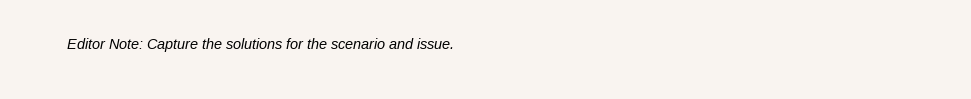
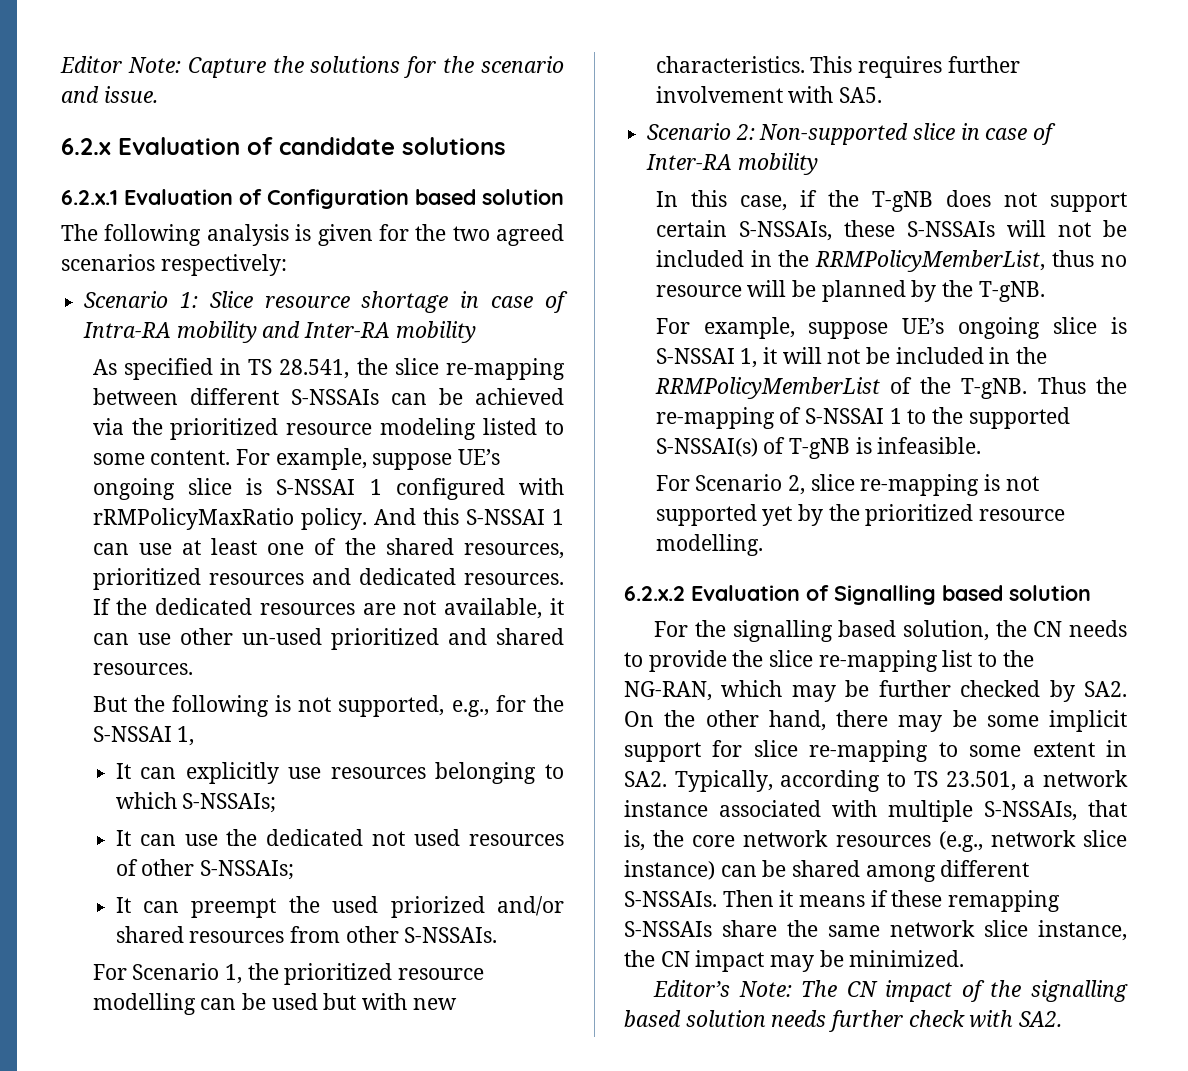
(454, 43) none -> [61,137,506,155] [61,189,564,209] [61,224,564,246] [61,254,287,276] [84,291,568,313] [83,321,476,343] [92,358,565,380] [92,388,564,405] [92,418,564,440] [92,448,500,470] [92,478,564,500] [92,508,564,530] [92,538,564,559] [92,568,564,590] [92,598,564,619] [92,628,564,650] [92,663,193,675] [92,695,564,717] [92,726,195,746] [115,762,564,784] [115,792,277,813] [115,829,564,846] [115,859,295,880] [115,896,564,918] [115,926,498,943] [92,963,484,985] [92,993,457,1015] [655,56,1020,78] [655,86,882,103] [647,123,1057,145] [646,153,818,175] [655,190,1127,212] [655,220,1127,241] [655,250,1127,272] [655,280,1045,302] [655,317,1127,339] [655,347,1047,368] [654,377,1127,399] [655,407,1070,429] [655,437,982,459] [655,474,1039,496] [655,504,1065,526] [655,534,763,556] [624,585,1091,605] [654,620,1127,642] [624,650,1034,672] [624,680,1127,702] [624,710,1127,732] [624,740,1127,762] [624,770,1128,792] [624,800,1127,822] [624,830,1127,852] [624,860,1030,882] [624,890,1061,912] [624,920,1127,941] [624,950,965,972] [653,980,1128,1002] [624,1010,1063,1032] // 6.2.x Evaluation of candidate solutions // 6.2.x.1 Evaluation of Configuration based solution // The following analysis is given for the two agreed scenarios respectively: // Scenario 1: Slice resource shortage in case of Intra-RA mobility and Inter-RA mobility // As specified in TS 28.541, the slice re-mapping between different S-NSSAIs can be achieved via the prioritized resource modeling listed to some content. For example, suppose UE’s ongoing slice is S-NSSAI 1 configured with rRMPolicyMaxRatio policy. And this S-NSSAI 1 can use at least one of the shared resources, prioritized resources and dedicated resources. If the dedicated resources are not available, it can use other un-used prioritized and shared resources. // But the following is not supported, e.g., for the S-NSSAI 1, // It can explicitly use resources belonging to which S-NSSAIs; // It can use the dedicated not used resources of other S-NSSAIs; // It can preempt the used priorized and/or shared resources from other S-NSSAIs. // For Scenario 1, the prioritized resource modelling can be used but with new characteristics. This requires further involvement with SA5. // Scenario 2: Non-supported slice in case of Inter-RA mobility // In this case, if the T-gNB does not support certain S-NSSAIs, these S-NSSAIs will not be included in the RRMPolicyMemberList, thus no resource will be planned by the T-gNB. // For example, suppose UE’s ongoing slice is S-NSSAI 1, it will not be included in the RRMPolicyMemberList of the T-gNB. Thus the re-mapping of S-NSSAI 1 to the supported S-NSSAI(s) of T-gNB is infeasible. // For Scenario 2, slice re-mapping is not supported yet by the prioritized resource modelling. // 6.2.x.2 Evaluation of Signalling based solution // For the signalling based solution, the CN needs to provide the slice re-mapping list to the NG-RAN, which may be further checked by SA2. On the other hand, there may be some implicit support for slice re-mapping to some extent in SA2. Typically, according to TS 23.501, a network instance associated with multiple S-NSSAIs, that is, the core network resources (e.g., network slice instance) can be shared among different S-NSSAIs. Then it means if these remapping S-NSSAIs share the same network slice instance, the CN impact may be minimized. // Editor’s Note: The CN impact of the signalling based solution needs further check with SA2.

